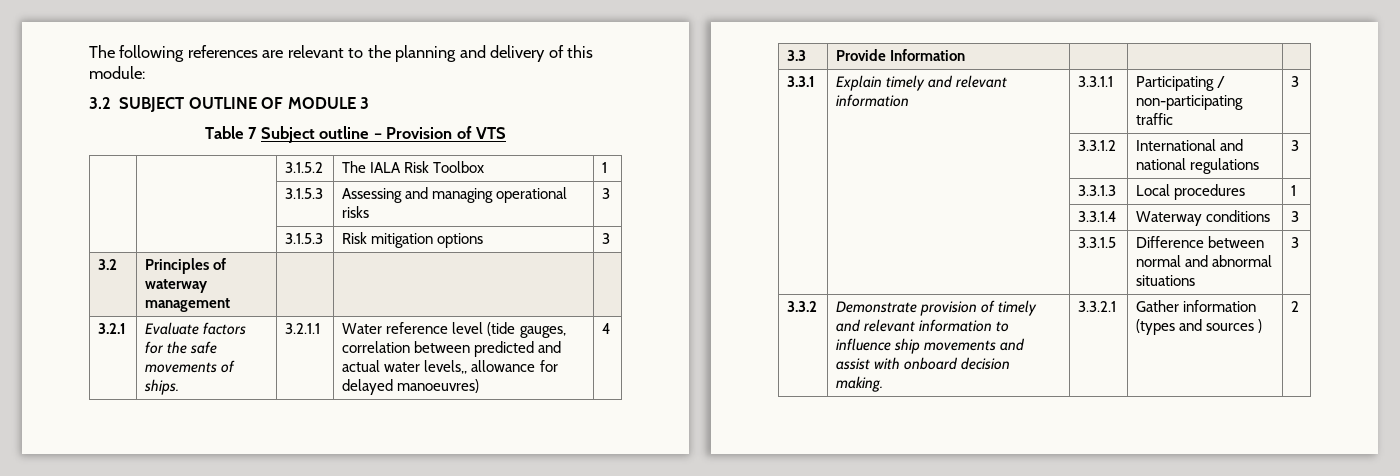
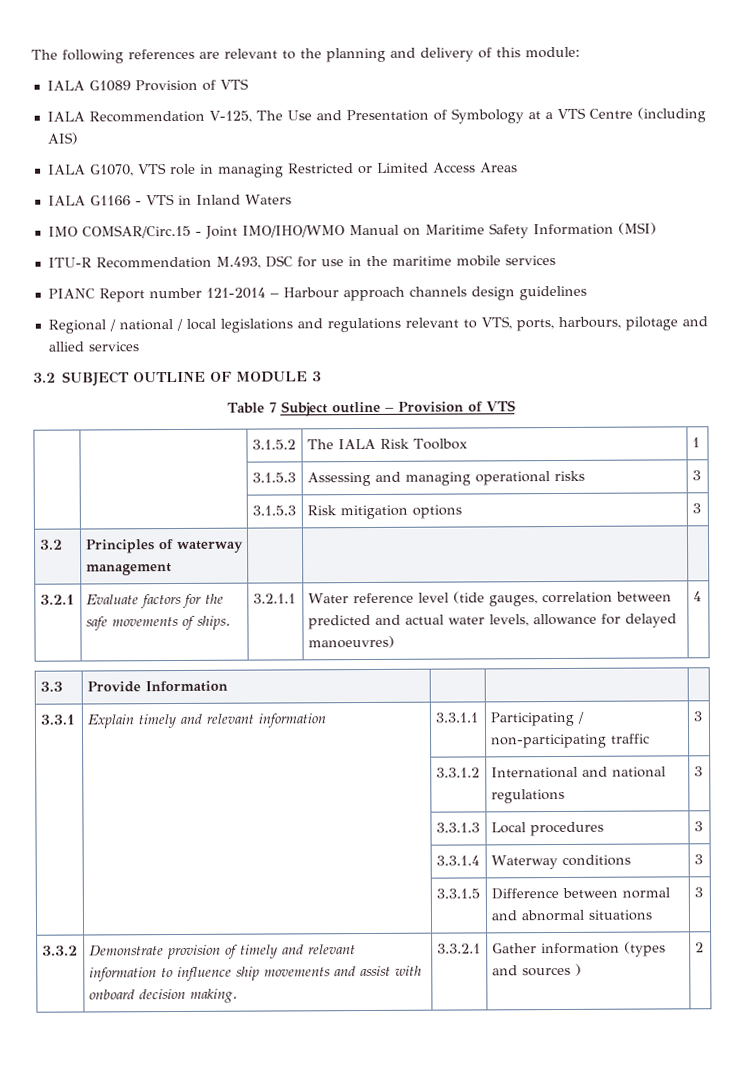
(145, 72) none -> [46,78,249,92] [46,107,706,124] [46,132,78,145] [47,162,518,178] [47,194,292,206] [47,222,657,239] [47,255,556,269] [47,285,587,303] [47,316,708,334] [47,341,140,352] // IALA G1089 Provision of VTS // IALA Recommendation V-125, The Use and Presentation of Symbology at a VTS Centre (including AIS) // IALA G1070, VTS role in managing Restricted or Limited Access Areas // IALA G1166 - VTS in Inland Waters // IMO COMSAR/Circ.15 - Joint IMO/IHO/WMO Manual on Maritime Safety Information (MSI) // ITU-R Recommendation M.493, DSC for use in the maritime mobile services // PIANC Report number 121-2014 – Harbour approach channels design guidelines // Regional / national / local legislations and regulations relevant to VTS, ports, harbours, pilotage and allied services
[424,360,468,374] levels,, -> [488,614,529,627] levels,
[1291,185,1297,196] 1 -> [693,821,703,832] 3

